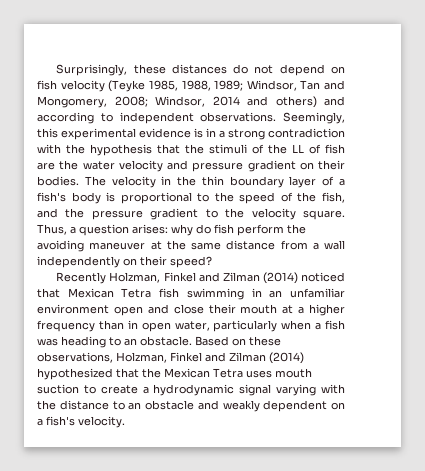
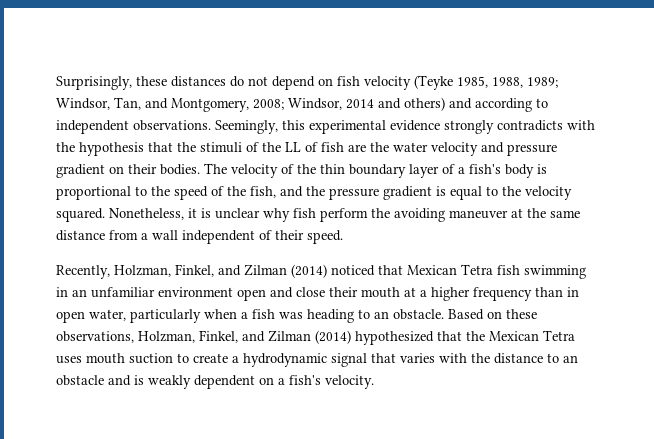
[300,80,345,90] [37,96,107,108] Tan and Mongomery, -> [114,97,249,112] Tan, and Montgomery,
[194,128,345,140] is in a strong contradiction -> [444,120,563,134] strongly contradicts
[161,176,172,185] in -> [281,164,294,174] of
(199, 214) none -> [436,186,482,200] is equal
[303,210,345,220] [37,224,211,236] square. Thus, a question arises: why do -> [56,208,290,222] squared. Nonetheless, it is unclear why
[37,256,212,268] [56,272,196,284] independently on their speed? // Recently Holzman, Finkel -> [182,230,343,244] [56,264,214,279] independent of their speed. // Recently, Holzman, Finkel,
[170,352,202,362] Finkel -> [199,330,238,343] Finkel,
[276,384,317,396] varying -> [371,353,435,363] that varies
(219, 405) none -> [134,375,144,385] is

